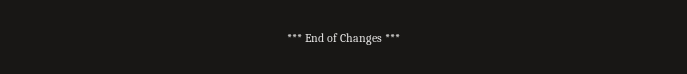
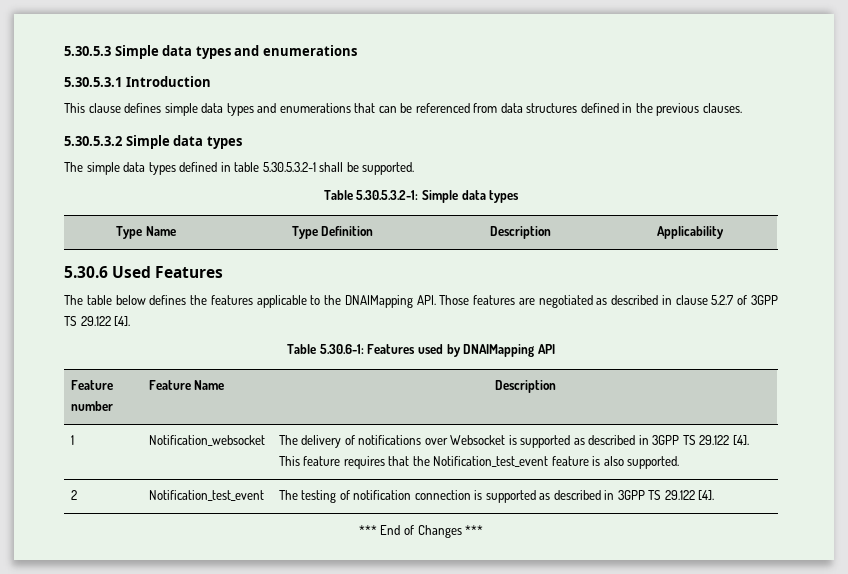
(286, 38) none -> [64,45,357,59] [64,76,211,87] [64,103,742,116] [64,135,242,149] [64,162,415,175] [323,190,520,203] [116,226,176,239] [291,226,374,239] [489,226,551,239] [657,226,724,239] [64,266,224,278] [64,295,779,308] [64,316,131,326] [287,344,555,357] [70,380,113,390] [70,401,113,411] [148,380,225,390] [494,380,556,393] [70,435,74,445] [148,435,265,446] [278,435,749,448] [278,456,680,469] [70,490,77,500] [148,490,264,501] [278,490,715,503] 5.30.5.3 Simple data types and enumerations // 5.30.5.3.1 Introduction // This clause defines simple data types and enumerations that can be referenced from data structures defined in the previous clauses. // 5.30.5.3.2 Simple data types // The simple data types defined in table 5.30.5.3.2-1 shall be supported. // Table 5.30.5.3.2-1: Simple data types // Type Name | Type Definition | Description | Applicability // 5.30.6 Used Features // The table below defines the features applicable to the DNAIMapping API. Those features are negotiated as described in clause 5.2.7 of 3GPP TS 29.122 [4]. // Table 5.30.6-1: Features used by DNAIMapping API // Feature number | Feature Name | Description // 1 | Notification_websocket | The delivery of notifications over Websocket is supported as described in 3GPP TS 29.122 [4]. This feature requires that the Notification_test_event feature is also supported. // 2 | Notification_test_event | The testing of notification connection is supported as described in 3GPP TS 29.122 [4]. //

